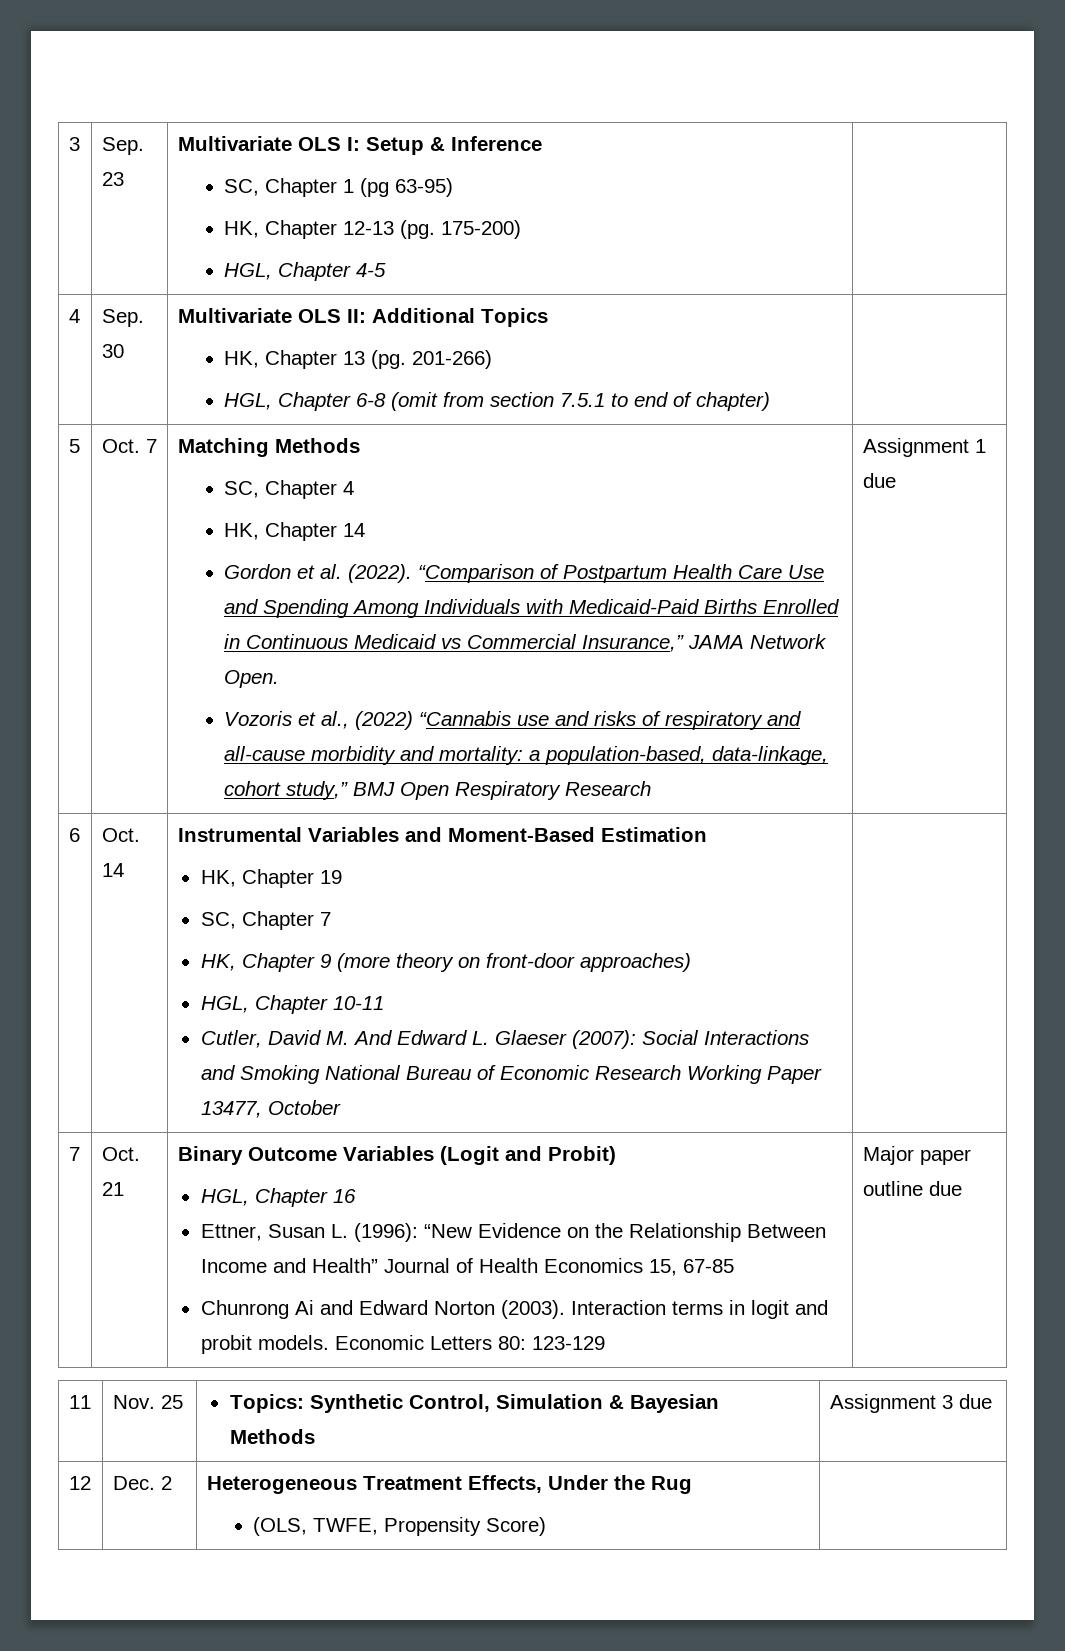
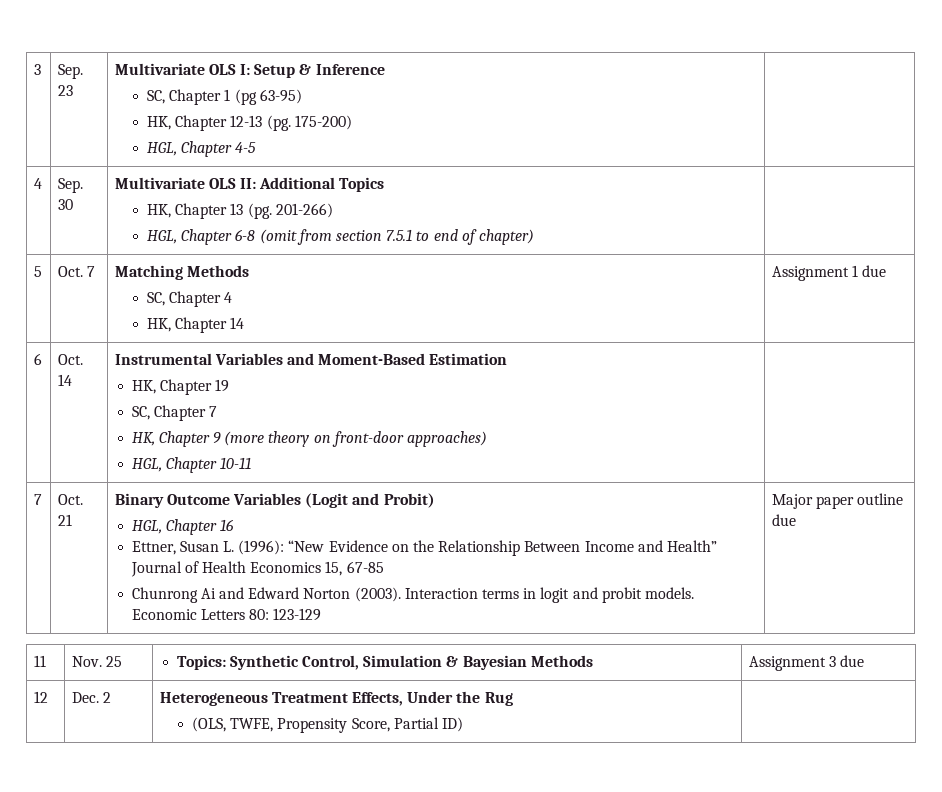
[224,564,825,583] [224,599,840,618] [224,634,828,652] [224,670,280,688] [224,711,802,730] [224,746,829,765] [224,781,652,800] // Gordon et al. (2022). “Comparison of Postpartum Health Care Use and Spending Among Individuals with Medicaid-Paid Births Enrolled in Continuous Medicaid vs Commercial Insurance,” JAMA Network Open. // Vozoris et al., (2022) “Cannabis use and risks of respiratory and all-cause morbidity and mortality: a population-based, data-linkage, cohort study,” BMJ Open Respiratory Research -> (245, 323) none
[200,1030,809,1049] [200,1065,822,1084] [200,1100,341,1118] // Cutler, David M. And Edward L. Glaeser (2007): Social Interactions and Smoking National Bureau of Economic Research Working Paper 13477, October -> (252, 463) none
[486,1517,547,1536] Score) -> [351,717,463,732] Score, Partial ID)

